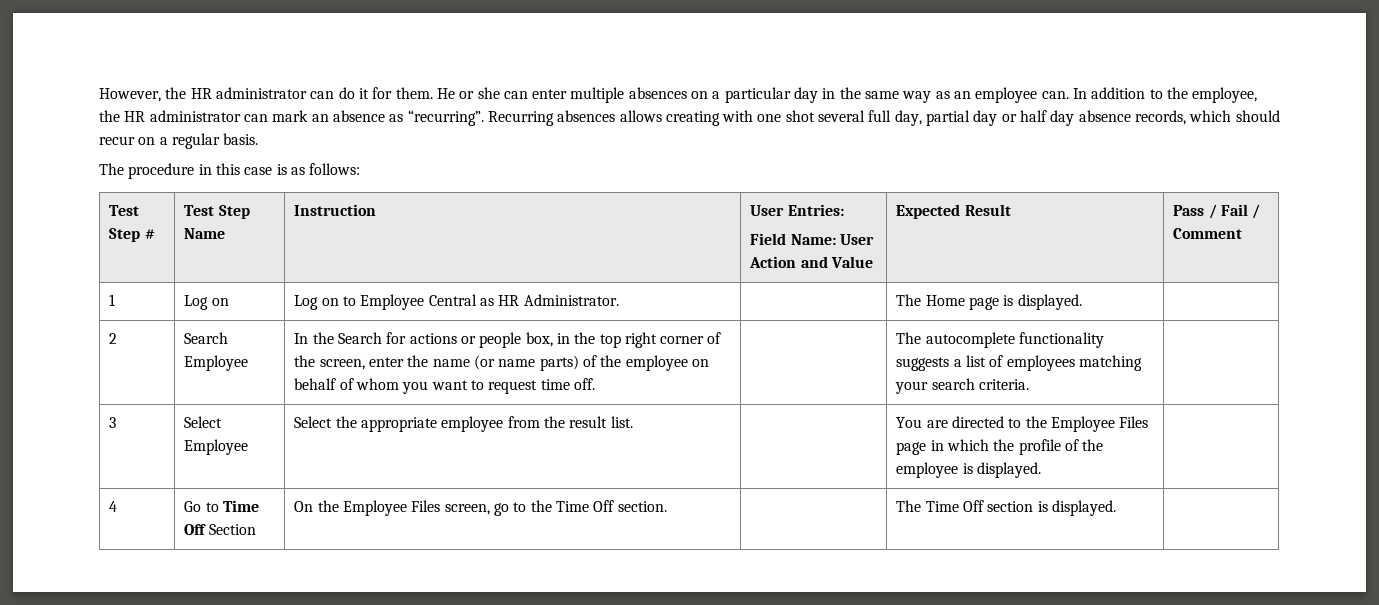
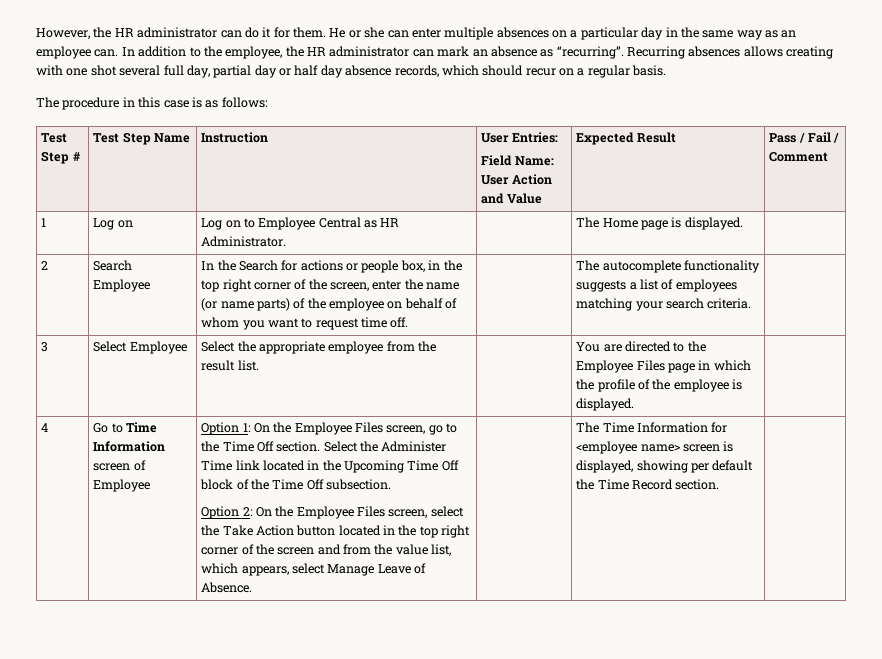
[184,524,256,535] Off Section | -> [93,441,166,452] [93,460,146,471] [93,479,151,492] [201,422,251,435] Information screen of Employee | Option 1:
[896,500,1116,516] | | The Time Off section is displayed. -> [323,441,447,452] [201,460,459,473] [200,479,392,490] [201,506,464,519] [201,525,471,538] [201,544,452,556] [201,563,427,576] [201,582,253,593] [576,422,728,433] [576,441,734,454] [576,460,754,473] [576,479,720,490] Select the Administer Time link located in the Upcoming Time Off block of the Time Off subsection. // Option 2: On the Employee Files screen, select the Take Action button located in the top right corner of the screen and from the value list, which appears, select Manage Leave of Absence. | | The Time Information for <employee name> screen is displayed, showing per default the Time Record section.

